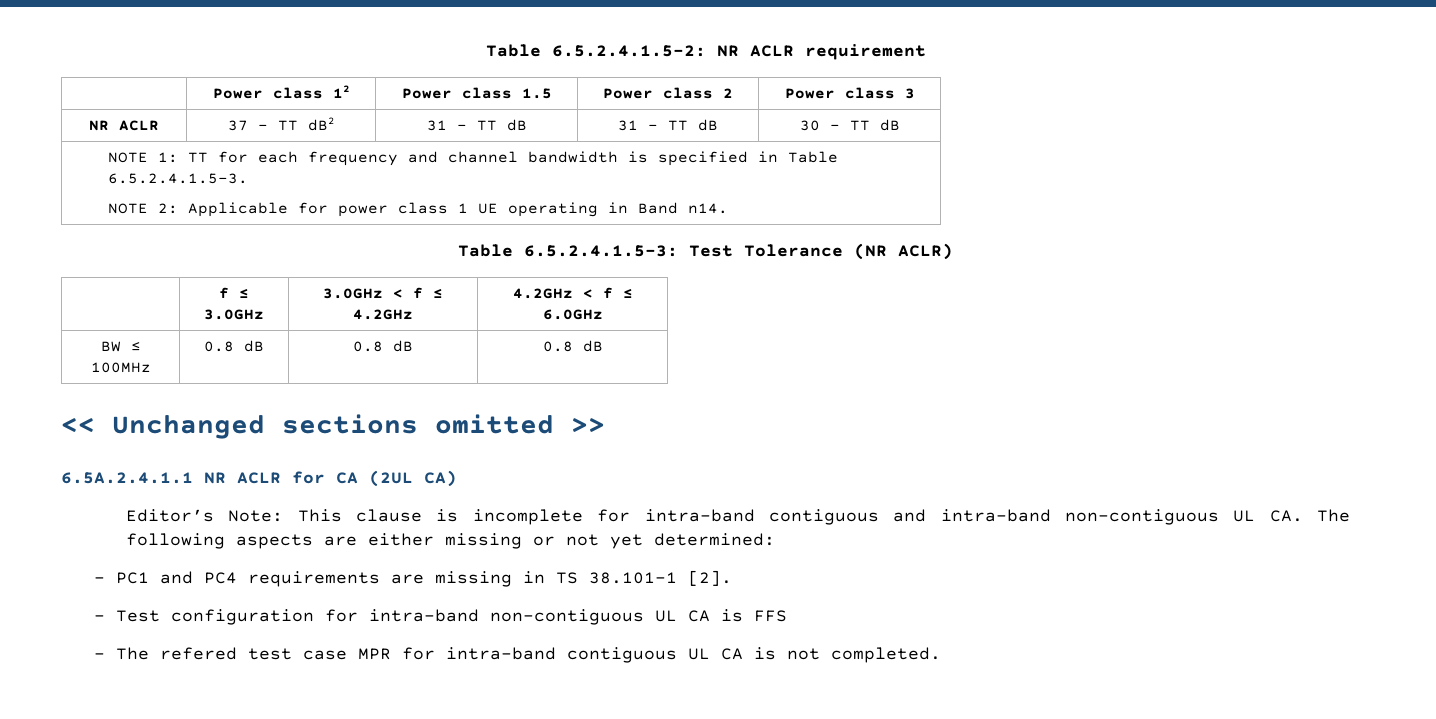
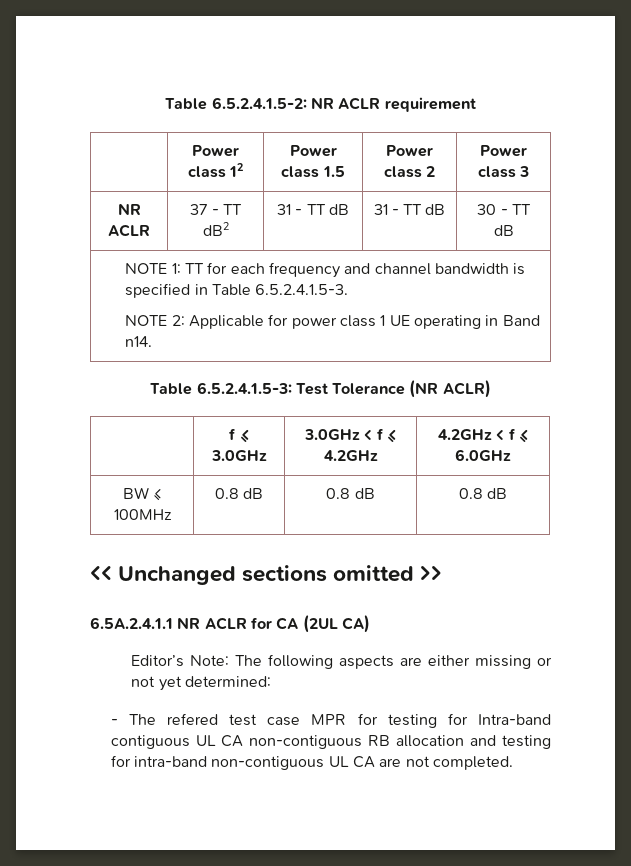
[297,509,1303,525] This clause is incomplete for intra-band contiguous and intra-band non-contiguous UL CA. -> (230, 660) none
[93,570,732,587] [93,609,787,625] // - PC1 and PC4 requirements are missing in TS 38.101-1 [2]. // - Test configuration for intra-band non-contiguous UL CA is FFS -> (272, 681) none
[445,647,776,663] intra-band contiguous UL CA is -> [387,713,551,728] [110,735,551,749] [110,755,402,770] testing for Intra-band contiguous UL CA non-contiguous RB allocation and testing for intra-band non-contiguous UL CA are

